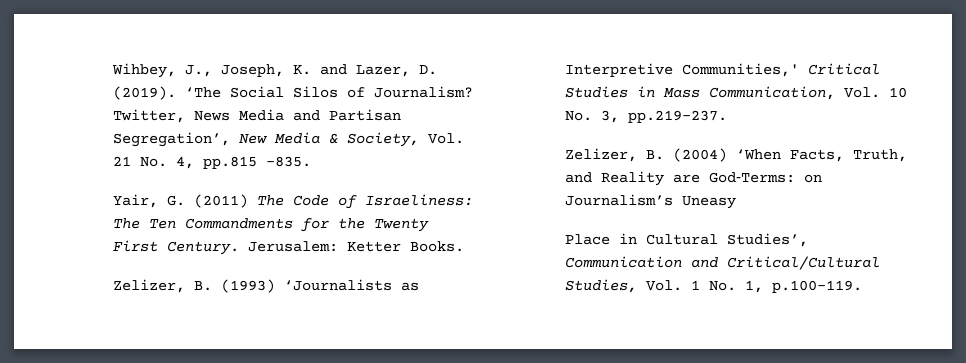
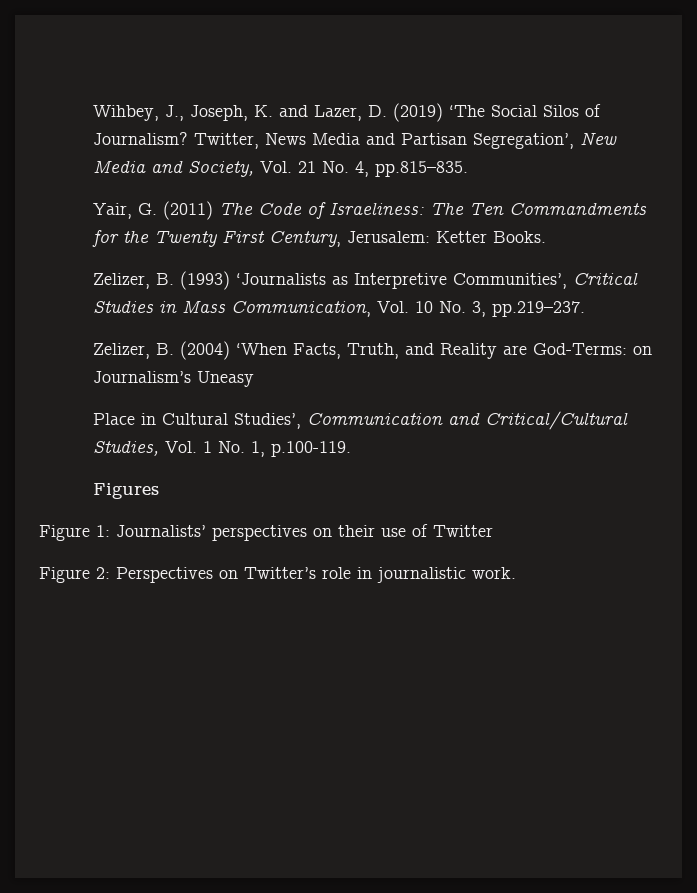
[113,86,177,100] (2019). -> [392,103,443,122] (2019)
[329,133,339,144] & -> [150,161,183,173] and
[203,156,312,169] pp.815 –835. -> [374,161,468,177] pp.815–835.
[167,241,240,255] Century. -> [268,231,341,247] Century,
[682,63,800,77] Communities,' -> [452,273,567,289] Communities’,
(863, 286) none -> [92,483,159,499] [39,524,493,541] [39,567,516,583] // Figures // Figure 1: Journalists’ perspectives on their use of Twitter // Figure 2: Perspectives on Twitter’s role in journalistic work.

